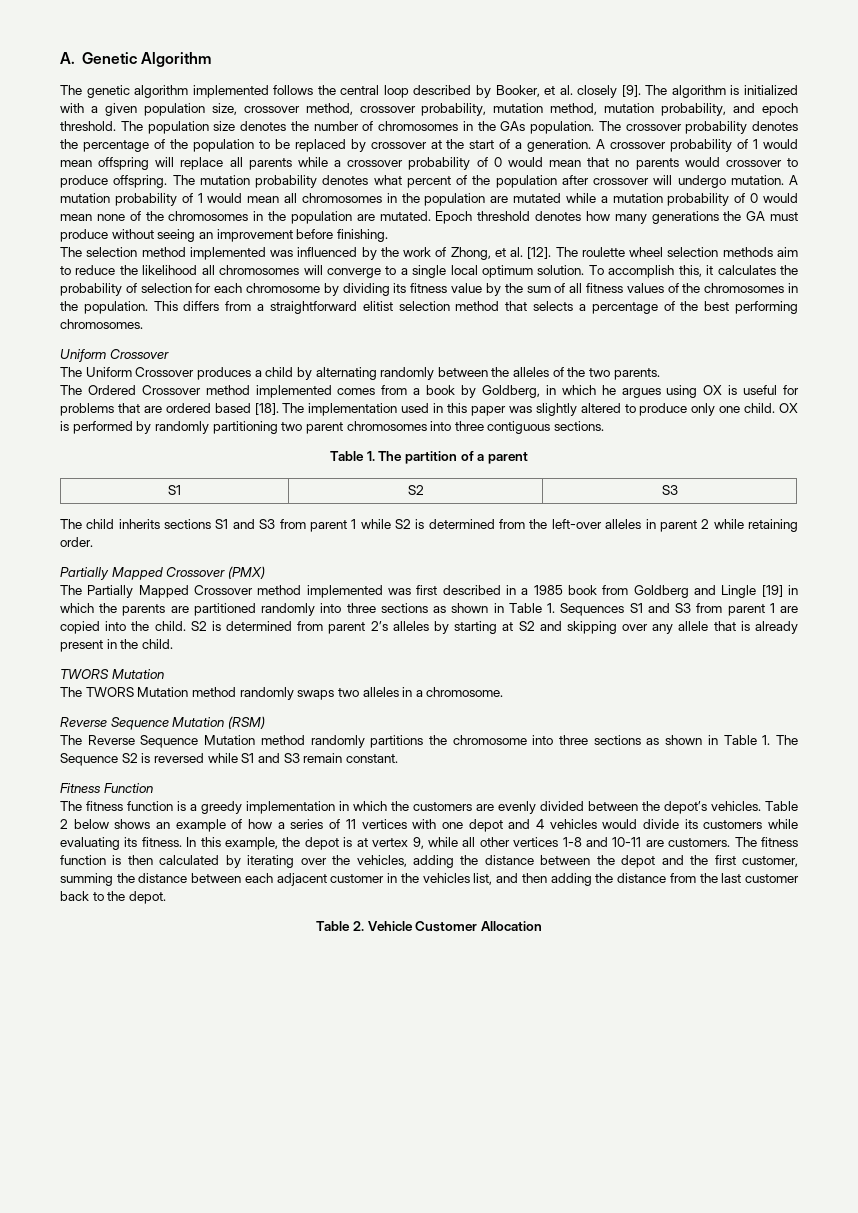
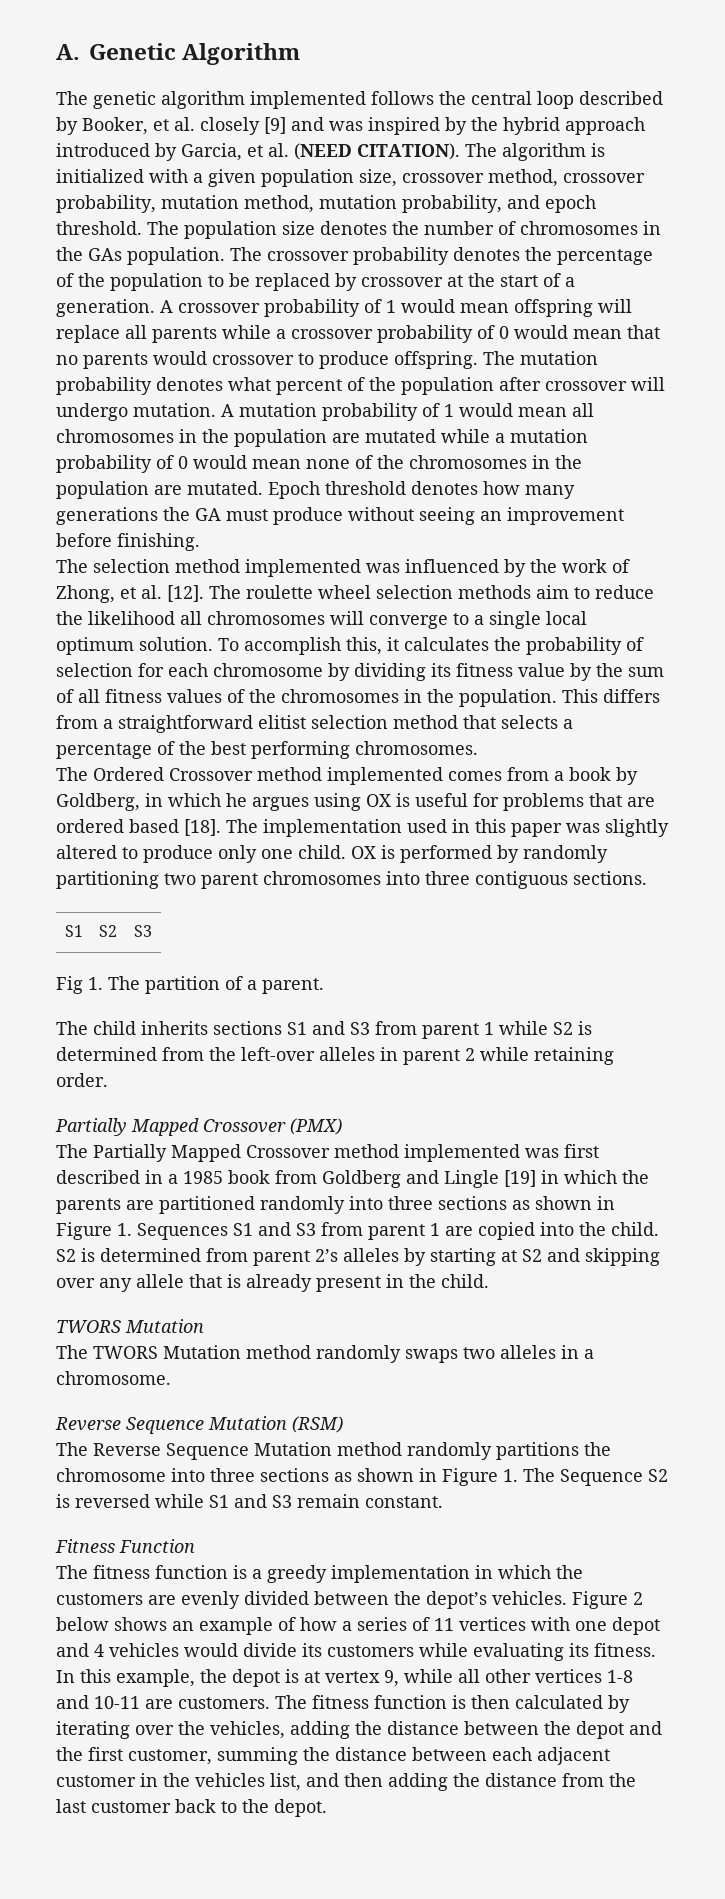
[621,85,641,97] [9]. -> [264,117,645,135] [56,143,460,161] [9] and was inspired by the hybrid approach introduced by Garcia, et al. (NEED CITATION).
[60,349,169,362] [60,367,660,380] // Uniform Crossover // The Uniform Crossover produces a child by alternating randomly between the alleles of the two parents. -> (478, 748) none
[330,451,528,464] [168,485,181,495] [407,485,424,495] [661,485,678,495] // Table 1. The partition of a parent // S1 | S2 | S3 -> [64,925,83,937] [99,925,117,937] [134,925,152,937] [56,976,324,994] // S1 | S2 | S3 // Fig 1. The partition of a parent.
[508,603,542,613] Table -> [56,1222,112,1240] Figure
[723,735,757,745] Table -> [442,1468,498,1486] Figure
[765,801,798,811] Table -> [572,1591,628,1609] Figure
[316,921,542,932] // Table 2. Vehicle Customer Allocation -> (327, 1808) none

